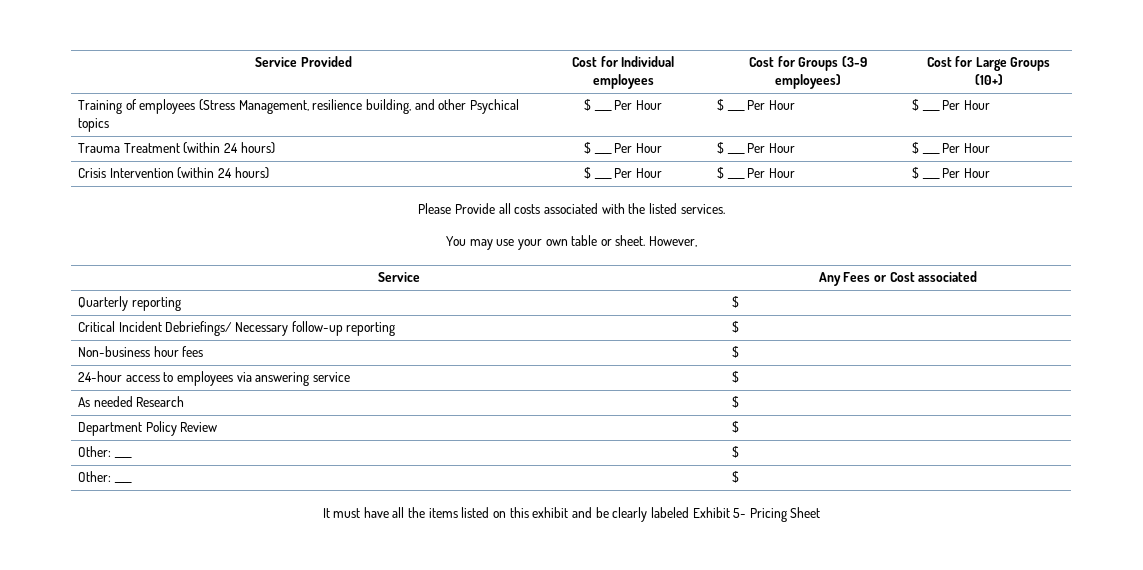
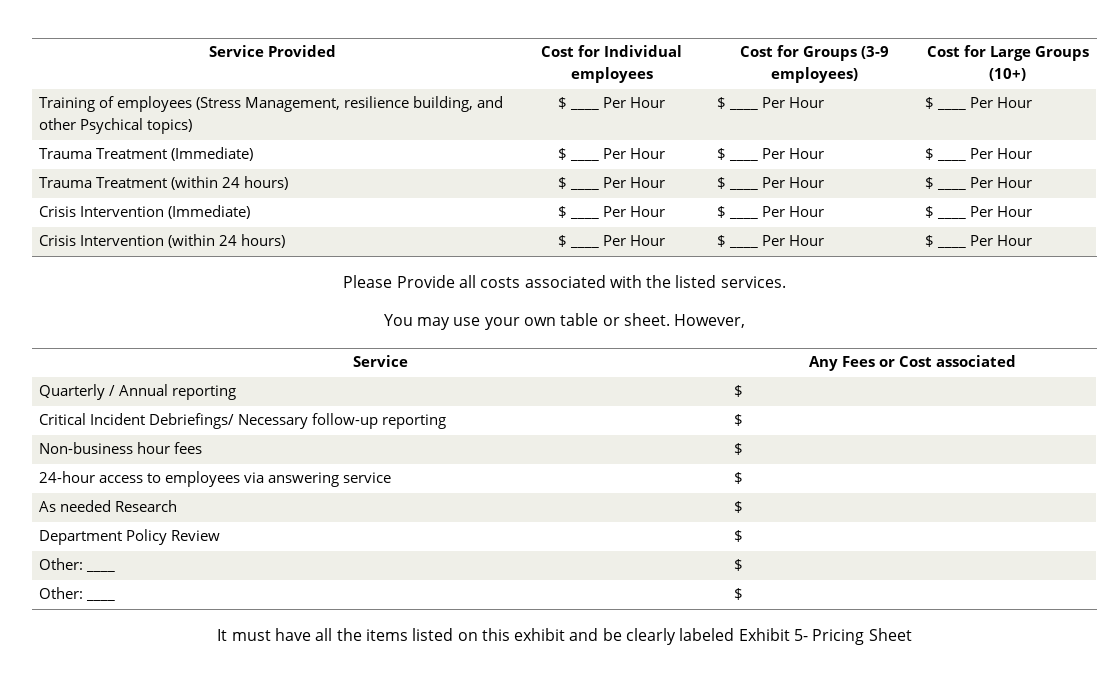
[78,118,110,132] topics -> [147,119,193,134] [558,97,599,110] [603,97,665,108] [717,97,759,110] [762,97,825,108] [925,97,967,110] [970,97,1033,108] [39,147,254,161] topics) | $ ____ Per Hour | $ ____ Per Hour | $ ____ Per Hour // Trauma Treatment (Immediate)
(990, 148) none -> [39,205,251,219] [558,206,599,219] [603,206,665,217] [717,206,759,219] [762,206,825,217] [925,206,967,219] [970,206,1033,217] // Crisis Intervention (Immediate) | $ ____ Per Hour | $ ____ Per Hour | $ ____ Per Hour
(129, 303) none -> [109,384,169,396] / Annual

